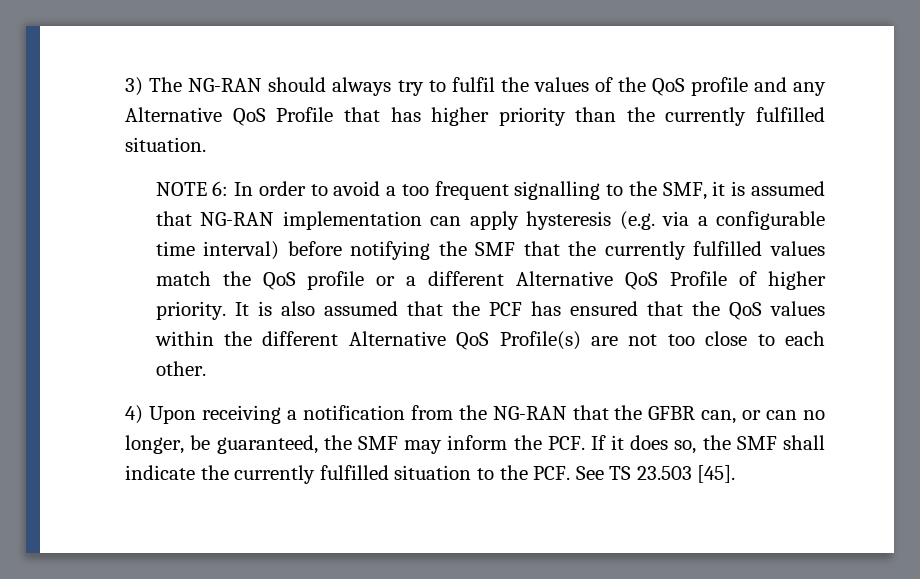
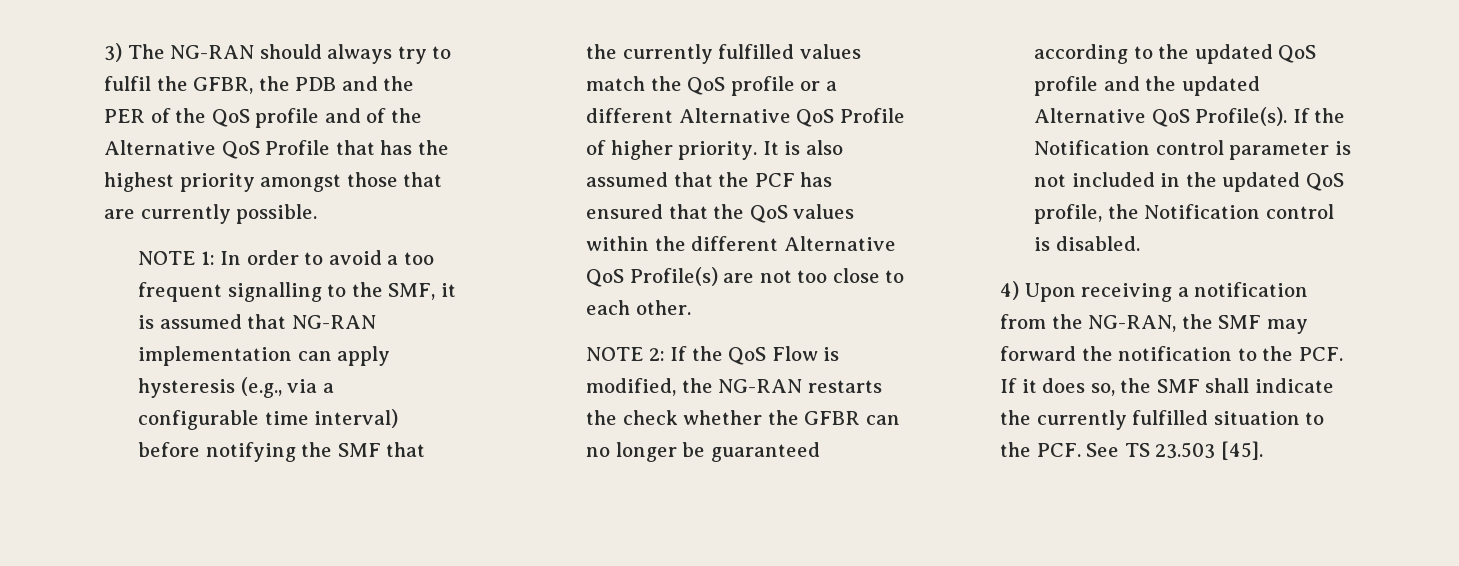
[533,77,589,92] values -> [193,76,415,94] [104,109,146,123] GFBR, the PDB and the PER
[792,82,826,96] any -> [366,108,422,123] of the
[431,107,826,126] [125,137,207,152] [155,181,229,196] higher priority than the currently fulfilled situation. // NOTE 6: -> [417,140,449,155] [104,172,443,192] [104,204,318,224] [138,251,215,265] the highest priority amongst those that are currently possible. // NOTE 1:
[619,211,655,230] (e.g. -> [240,377,282,398] (e.g.,
(206, 368) none -> [586,346,840,365] [586,378,882,396] [586,410,900,425] [586,442,820,462] [1034,44,1317,64] [1034,76,1260,96] [1034,107,1346,127] [1034,140,1351,160] [1034,172,1344,192] [1034,204,1334,224] [1034,236,1140,251] // NOTE 2: If the QoS Flow is modified, the NG-RAN restarts the check whether the GFBR can no longer be guaranteed according to the updated QoS profile and the updated Alternative QoS Profile(s). If the Notification control parameter is not included in the updated QoS profile, the Notification control is disabled.
[492,405,825,424] [125,435,508,454] NG-RAN that the GFBR can, or can no longer, be guaranteed, the SMF may inform -> [1088,314,1308,334] [1000,346,1257,361] NG-RAN, the SMF may forward the notification to

